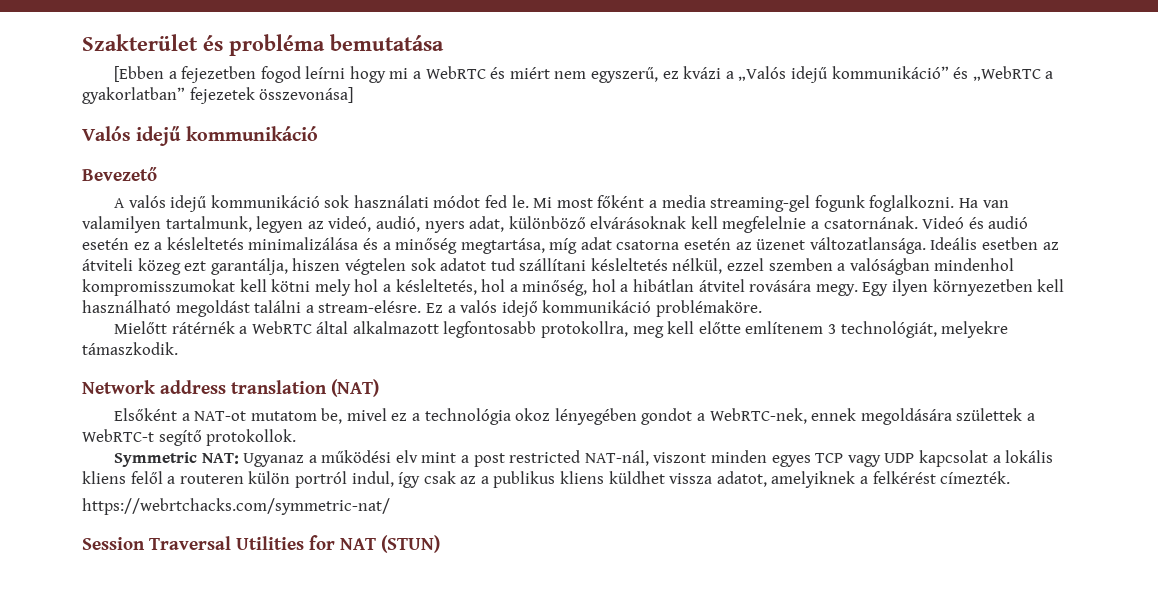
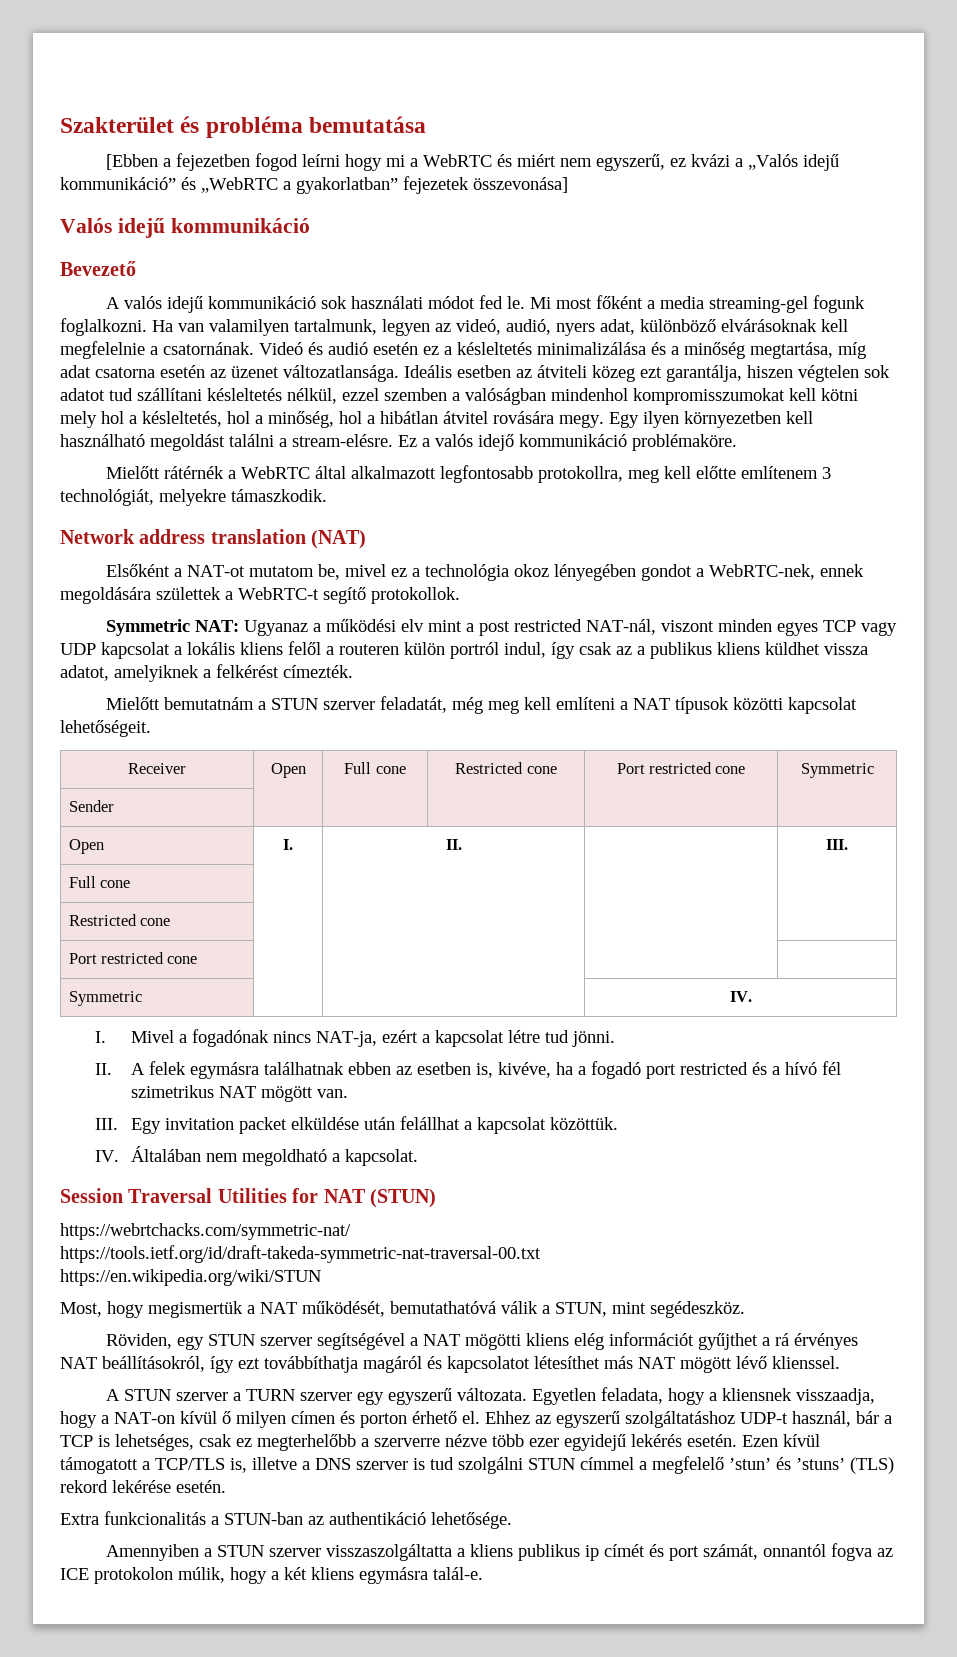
[82,498,390,515] https://webrtchacks.com/symmetric-nat/ -> [105,696,857,714] [60,720,151,737] [128,763,186,774] [270,763,306,778] [344,762,406,774] [455,762,557,774] [616,762,746,774] [800,763,874,778] [68,800,114,812] [68,839,104,854] [283,839,293,850] [445,839,462,850] [826,839,848,850] [68,876,130,888] [68,914,170,926] [68,952,198,964] [68,991,142,1006] [729,991,752,1002] [95,1029,615,1047] [95,1061,841,1079] [130,1085,348,1102] [95,1116,618,1134] [95,1146,418,1166] Mielőtt bemutatnám a STUN szerver feladatát, még meg kell említeni a NAT típusok közötti kapcsolat lehetőségeit. // Receiver | Open | Full cone | Restricted cone | Port restricted cone | Symmetric // Sender | | | | | // Open | I. | II. | | III. // Full cone | | | | // Restricted cone | | | | // Port restricted cone | | | | // Symmetric | | | IV. // I. Mivel a fogadónak nincs NAT-ja, ezért a kapcsolat létre tud jönni. // II. A felek egymásra találhatnak ebben az esetben is, kivéve, ha a fogadó port restricted és a hívó fél szimetrikus NAT mögött van. // III. Egy invitation packet elküldése után felállhat a kapcsolat közöttük. // IV. Általában nem megoldható a kapcsolat.
(440, 544) none -> [60,1223,351,1240] [60,1245,541,1263] [60,1269,321,1286] [60,1301,745,1318] [105,1332,858,1350] [60,1356,840,1373] [105,1387,875,1405] [60,1411,892,1428] [60,1434,820,1451] [60,1456,894,1474] [60,1480,226,1493] [60,1511,512,1529] [105,1543,893,1561] [60,1567,483,1584] // https://webrtchacks.com/symmetric-nat/ // https://tools.ietf.org/id/draft-takeda-symmetric-nat-traversal-00.txt // https://en.wikipedia.org/wiki/STUN // Most, hogy megismertük a NAT működését, bemutathatóvá válik a STUN, mint segédeszköz. // Röviden, egy STUN szerver segítségével a NAT mögötti kliens elég információt gyűjthet a rá érvényes NAT beállításokról, így ezt továbbíthatja magáról és kapcsolatot létesíthet más NAT mögött lévő klienssel. // A STUN szerver a TURN szerver egy egyszerű változata. Egyetlen feladata, hogy a kliensnek visszaadja, hogy a NAT-on kívül ő milyen címen és porton érhető el. Ehhez az egyszerű szolgáltatáshoz UDP-t használ, bár a TCP is lehetséges, csak ez megterhelőbb a szerverre nézve több ezer egyidejű lekérés esetén. Ezen kívül támogatott a TCP/TLS is, illetve a DNS szerver is tud szolgálni STUN címmel a megfelelő ’stun’ és ’stuns’ (TLS) rekord lekérése esetén. // Extra funkcionalitás a STUN-ban az authentikáció lehetősége. // Amennyiben a STUN szerver visszaszolgáltatta a kliens publikus ip címét és port számát, onnantól fogva az ICE protokolon múlik, hogy a két kliens egymásra talál-e.

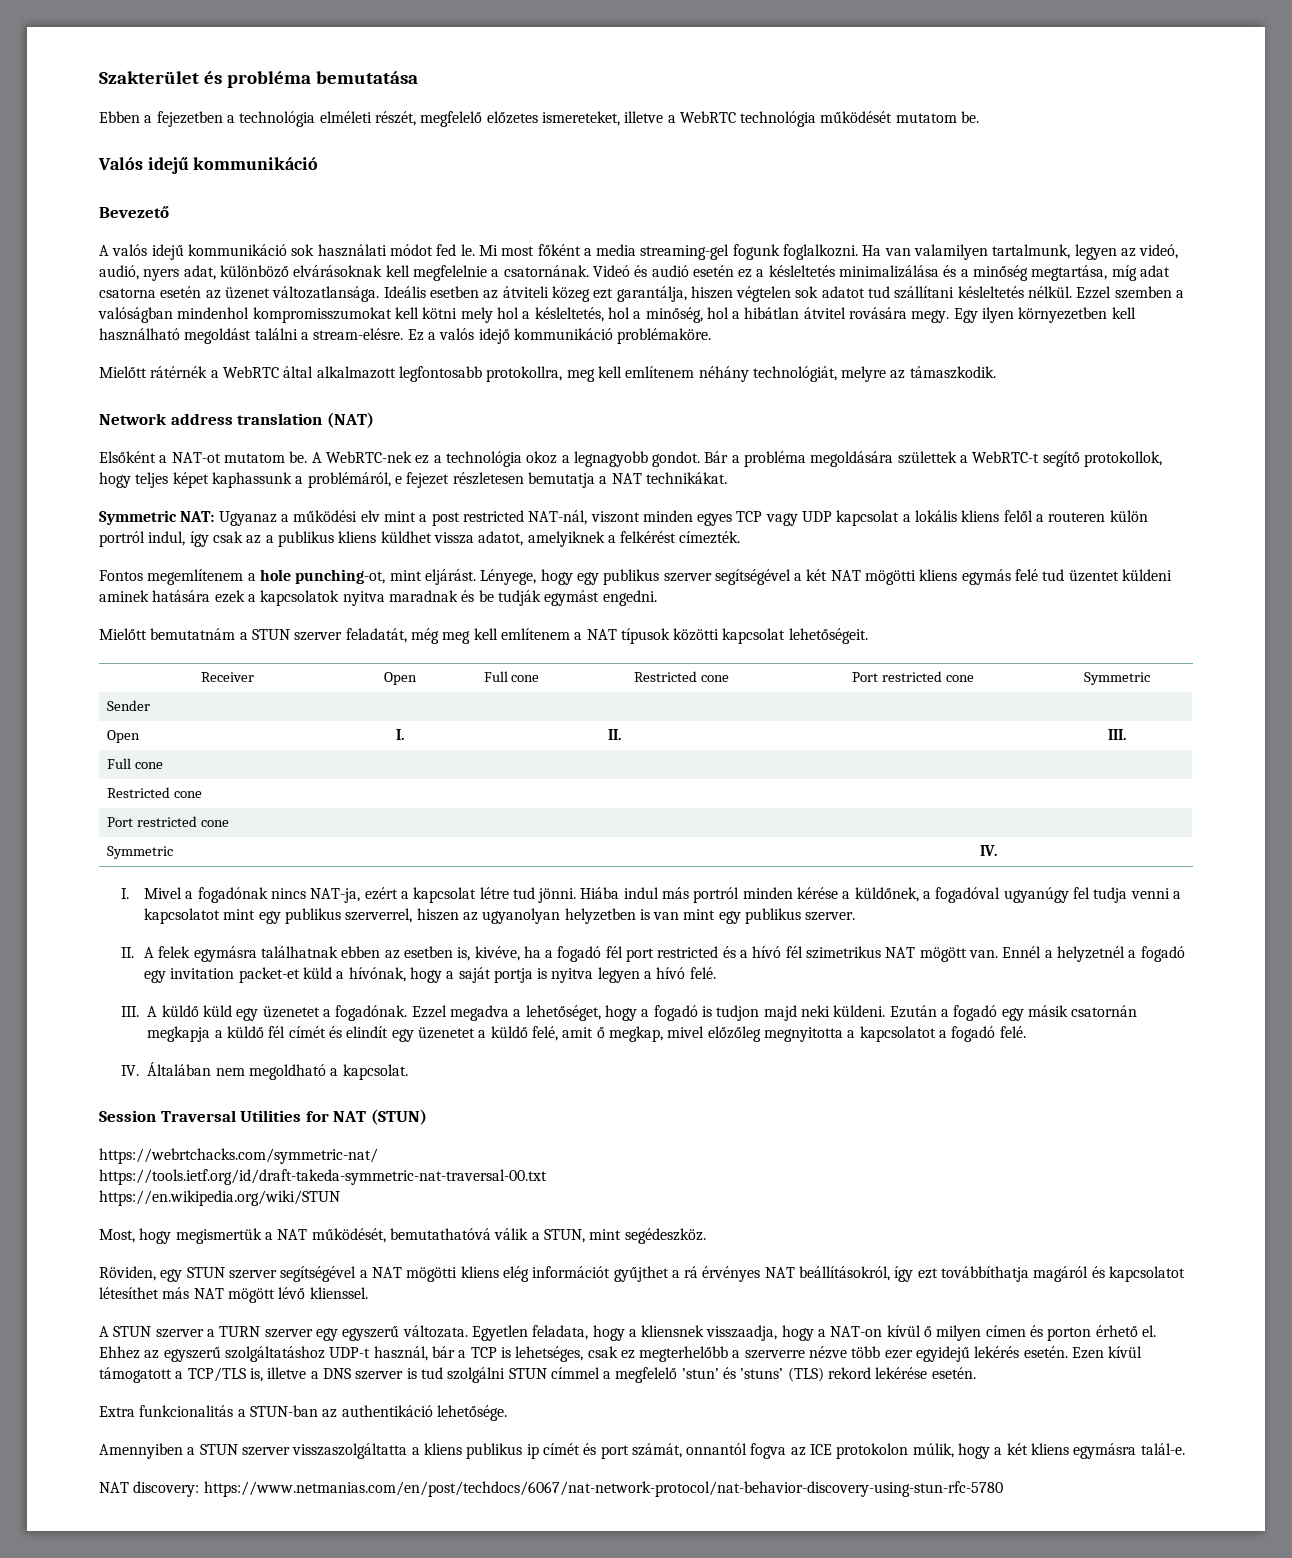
[105,154,158,170] [Ebben -> [99,111,140,123] Ebben
[254,153,839,171] [60,176,568,194] fogod leírni hogy mi a WebRTC és miért nem egyszerű, ez kvázi a „Valós idejű kommunikáció” és „WebRTC a gyakorlatban” fejezetek összevonása] -> [226,111,980,127] a technológia elméleti részét, megfelelő előzetes ismereteket, illetve a WebRTC technológia működését mutatom be.
[287,388,379,404] nélkül, ezzel -> [1028,286,1112,299] nélkül. Ezzel
[695,466,831,479] [60,489,226,506] előtte említenem 3 technológiát, melyekre -> [625,366,906,382] említenem néhány technológiát, melyre az
[317,564,386,580] be, mivel -> [289,451,412,463] be. A WebRTC-nek
[553,564,864,581] lényegében gondot a WebRTC-nek, ennek -> [561,451,807,467] a legnagyobb gondot. Bár a probléma
[371,587,460,604] protokollok. -> [1084,451,1163,467] [99,472,727,488] protokollok, hogy teljes képet kaphassunk a problémáról, e fejezet részletesen bemutatja a NAT technikákat.
(353, 671) none -> [99,569,1173,585] [99,590,657,606] // Fontos megemlítenem a hole punching-ot, mint eljárást. Lényege, hogy egy publikus szerver segítségével a két NAT mögötti kliens egymás felé tud üzentet küldeni aminek hatására ezek a kapcsolatok nyitva maradnak és be tudják egymást engedni.
[555,697,615,710] említeni -> [500,628,570,640] említenem
(615, 1039) none -> [580,887,1181,903] [143,908,856,924] Hiába indul más portról minden kérése a küldőnek, a fogadóval ugyanúgy fel tudja venni a kapcsolatot mint egy publikus szerverrel, hiszen az ugyanolyan helyzetben is van mint egy publikus szerver.
(641, 1070) none -> [605,946,623,958] fél
[95,1116,618,1134] // III. Egy invitation packet elküldése után felállhat a kapcsolat közöttük. -> [1002,946,1185,962] [143,967,716,983] [121,1005,1138,1021] [147,1026,1026,1042] Ennél a helyzetnél a fogadó egy invitation packet-et küld a hívónak, hogy a saját portja is nyitva legyen a hívó felé. // III. A küldő küld egy üzenetet a fogadónak. Ezzel megadva a lehetőséget, hogy a fogadó is tudjon majd neki küldeni. Ezután a fogadó egy másik csatornán megkapja a küldő fél címét és elindít egy üzenetet a küldő felé, amit ő megkap, mivel előzőleg megnyitotta a kapcsolatot a fogadó felé.
(483, 1573) none -> [99,1481,1003,1497] // NAT discovery: https://www.netmanias.com/en/post/techdocs/6067/nat-network-protocol/nat-behavior-discovery-using-stun-rfc-5780

